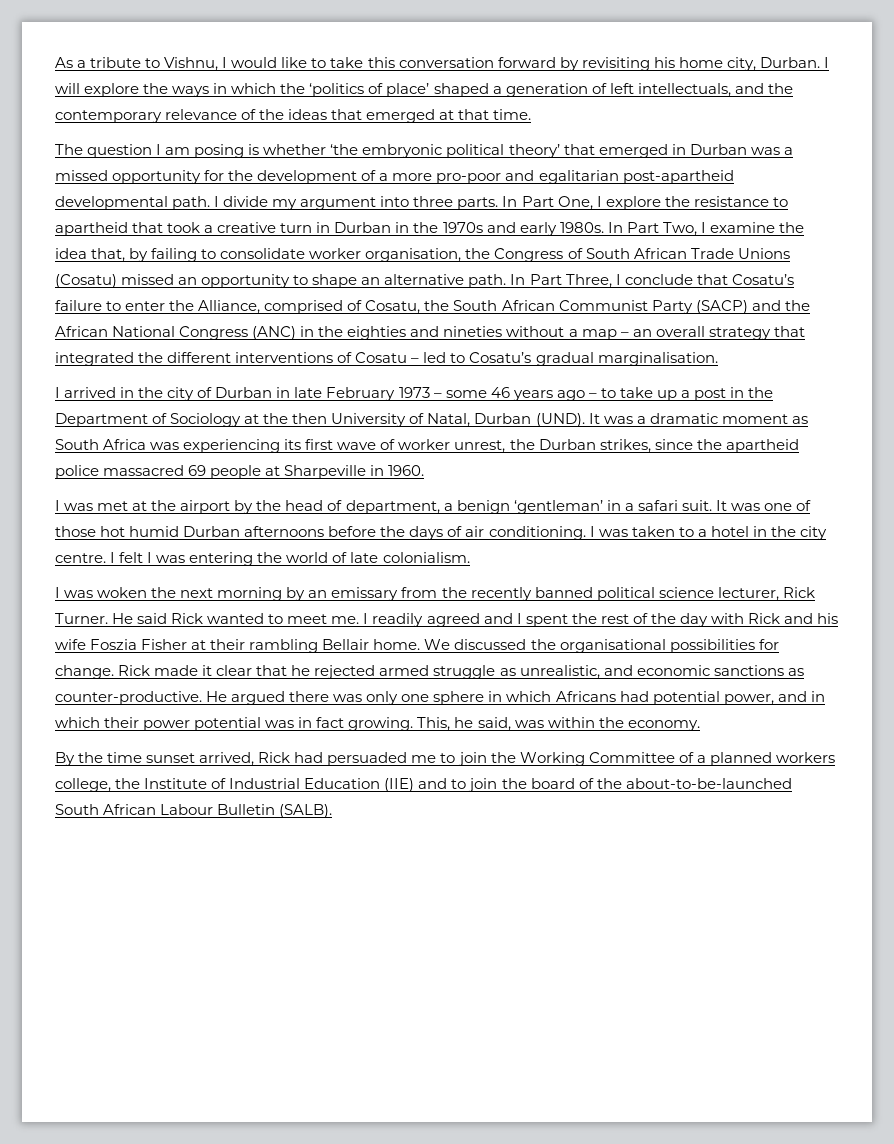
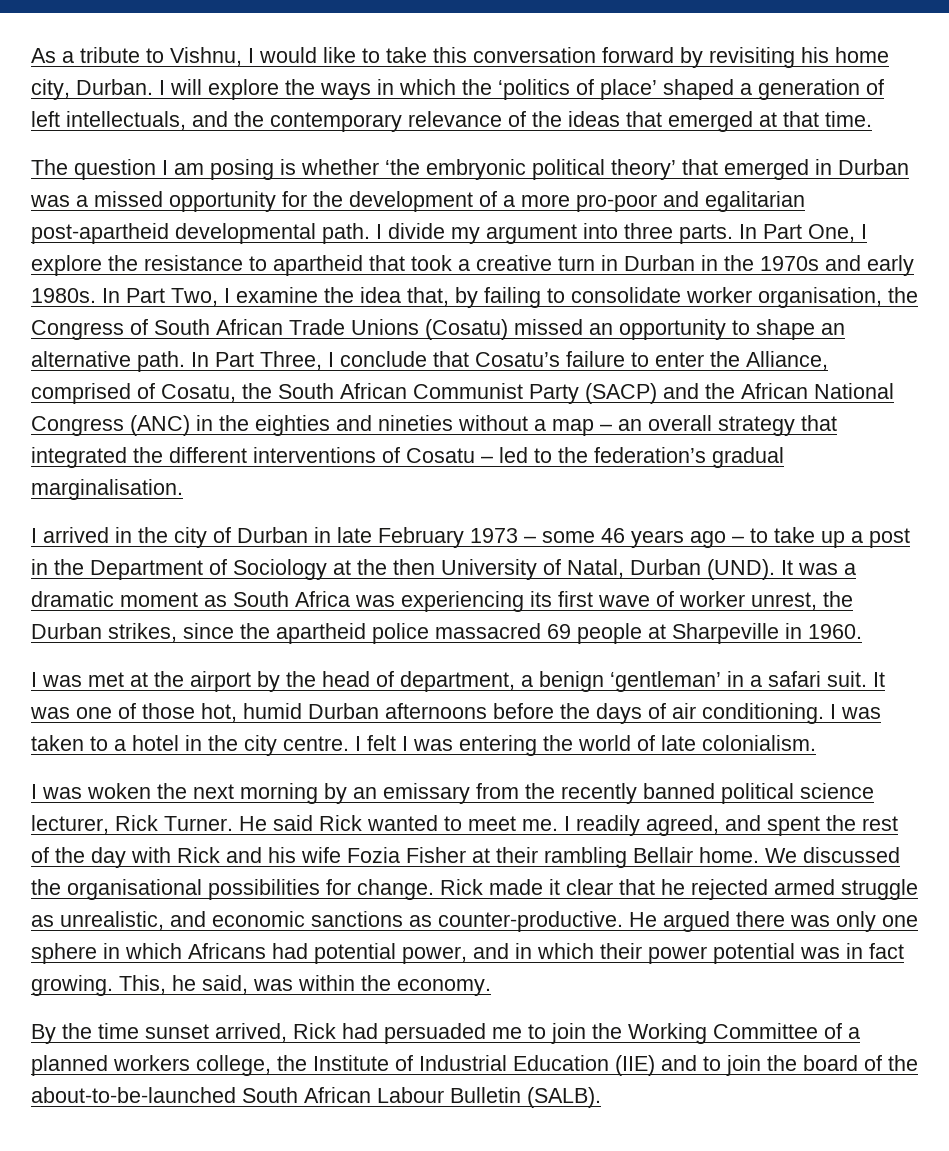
[469,352,532,363] Cosatu’s -> [558,447,706,463] the federation’s
[100,526,126,537] hot -> [201,703,237,722] hot,
[426,613,522,627] agreed and I -> [646,815,761,836] agreed, and
[90,639,138,650] Foszia -> [347,847,400,863] Fozia

